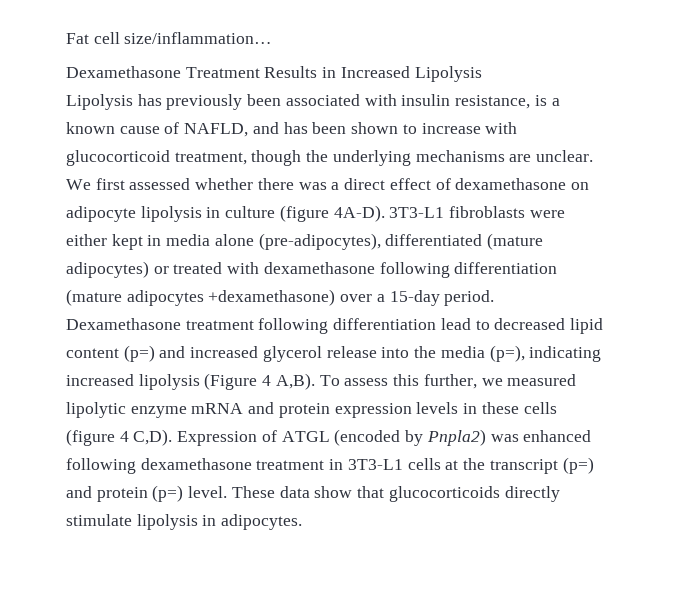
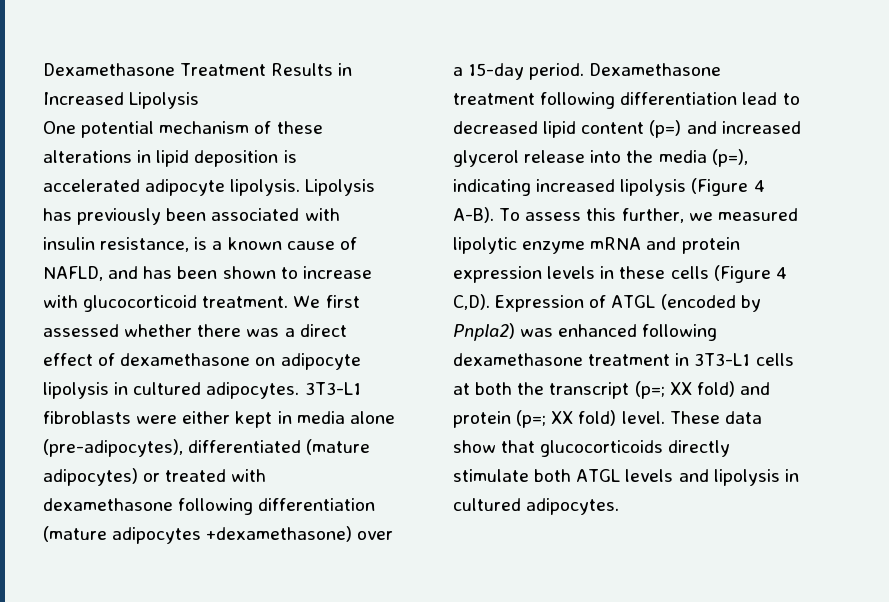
[66,32,273,44] Fat cell size/inflammation… // -> (43, 69) none
(482, 74) none -> [43,121,323,138] [43,150,297,167] [43,179,301,196] One potential mechanism of these alterations in lipid deposition is accelerated adipocyte lipolysis.
[174,150,594,166] treatment, though the underlying mechanisms are unclear. -> [202,296,289,308] treatment.
[225,205,385,222] culture (figure 4A-D). -> [133,382,300,399] cultured adipocytes.
[275,373,315,390] A,B). -> [453,207,494,223] A-B).
[66,429,115,446] (figure -> [713,265,771,283] (Figure
(459, 465) none -> [475,382,513,395] both
[562,457,594,474] [66,485,184,502] (p=) and protein (p=) -> [634,381,770,399] [453,410,617,428] (p=; XX fold) and protein (p=; XX fold)
[136,514,217,530] lipolysis in -> [534,469,799,486] [453,498,521,511] both ATGL levels and lipolysis in cultured

